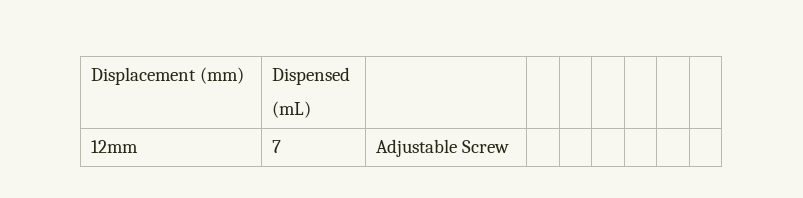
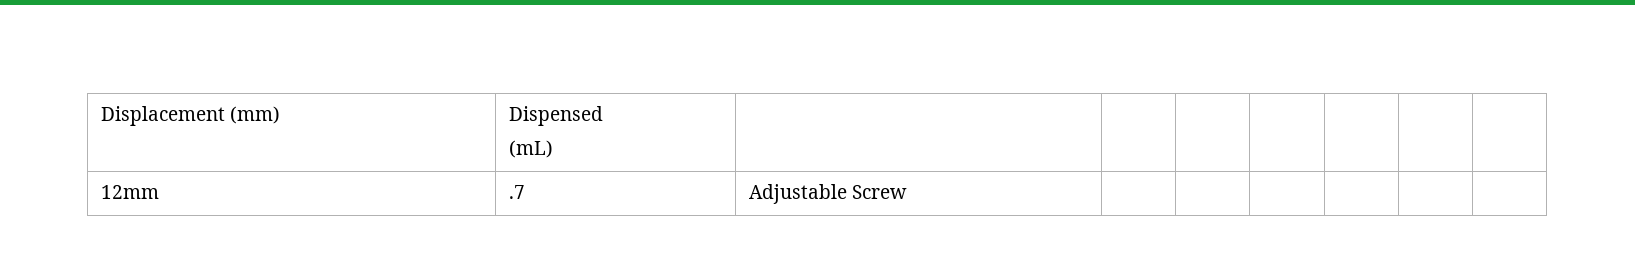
[272,140,282,153] 7 -> [508,185,525,199] .7

